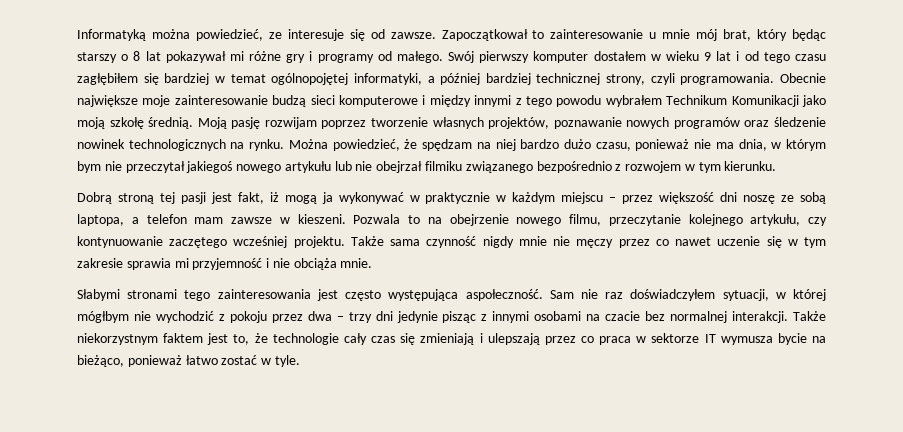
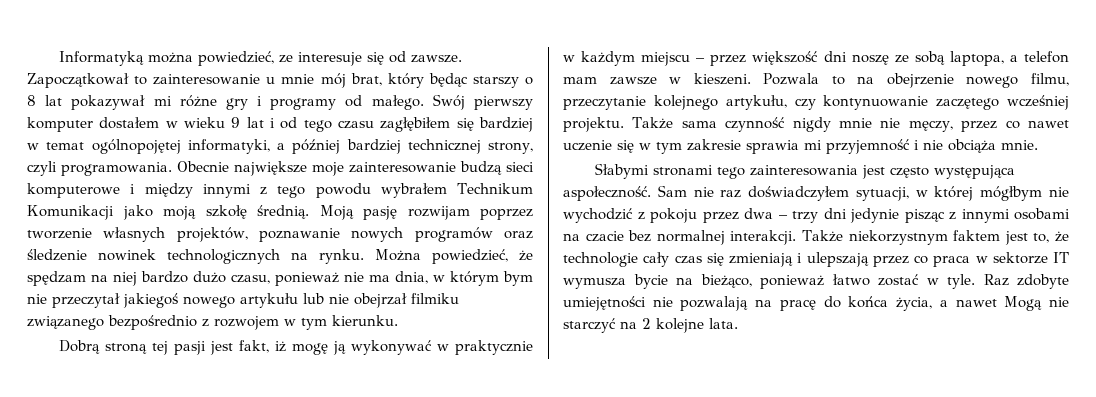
[284,192,333,204] mogą ja -> [291,341,346,355] mogę ją
[576,239,614,248] męczy -> [908,120,953,132] męczy,
(300, 361) none -> [983,274,1069,289] [563,296,1069,311] [563,318,738,333] Raz zdobyte umiejętności nie pozwalają na pracę do końca życia, a nawet Mogą nie starczyć na 2 kolejne lata.

